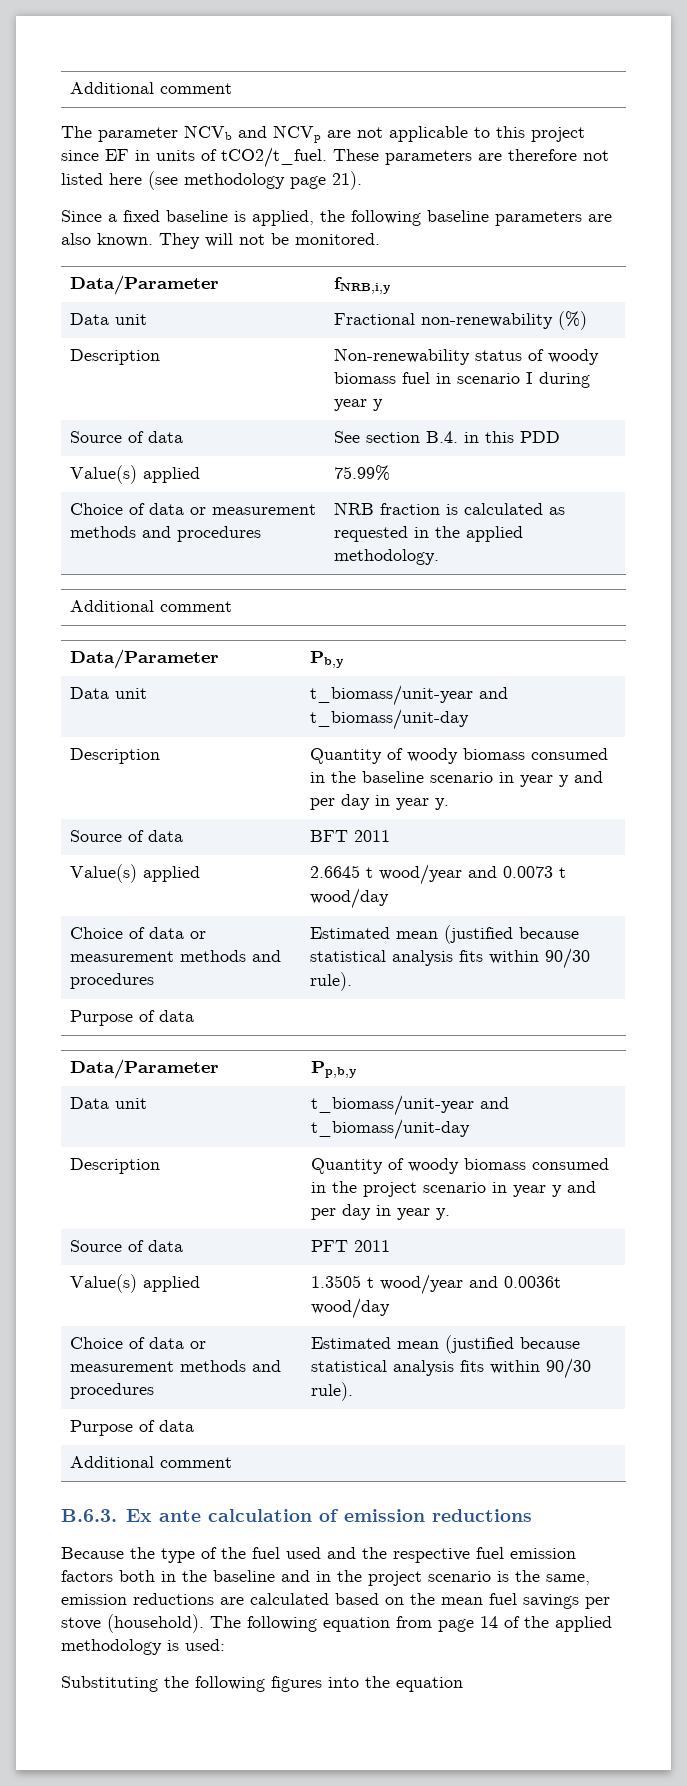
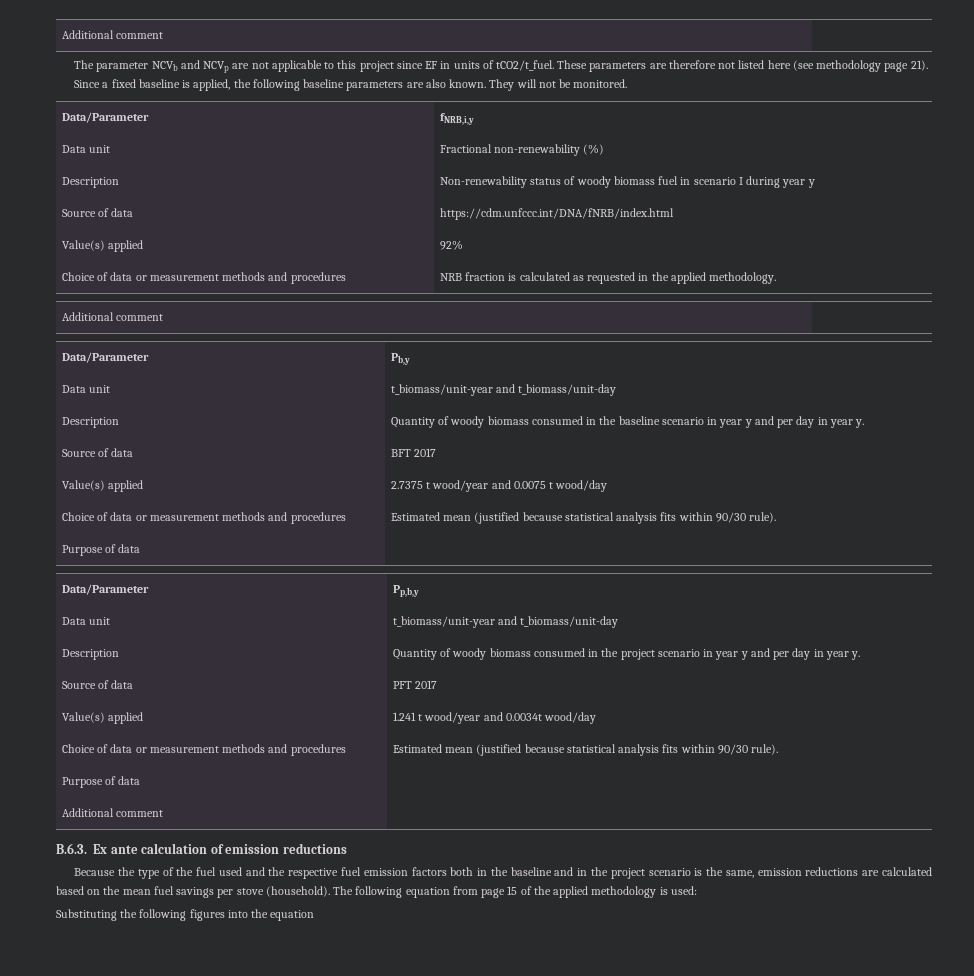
[334,431,561,443] [70,465,201,484] [334,465,391,481] See section B.4. in this PDD // Value(s) applied | 75.99% -> [440,208,675,220] [62,240,144,252] [440,240,464,250] https://cdm.unfccc.int/DNA/fNRB/index.html // Value(s) applied | 92%
[354,830,391,842] [70,864,201,883] [310,864,554,885] 2011 // Value(s) applied | 2.6645 t wood/year and 0.0073 -> [414,448,437,457] [62,480,144,492] [391,480,546,492] 2017 // Value(s) applied | 2.7375 t wood/year and 0.0075
[354,1240,391,1252] [70,1274,201,1293] [311,1274,562,1295] 2011 // Value(s) applied | 1.3505 t wood/year and 0.0036t -> [415,680,438,689] [62,712,144,724] [393,712,542,724] 2017 // Value(s) applied | 1.241 t wood/year and 0.0034t
[480,1616,498,1628] 14 -> [507,886,518,895] 15

